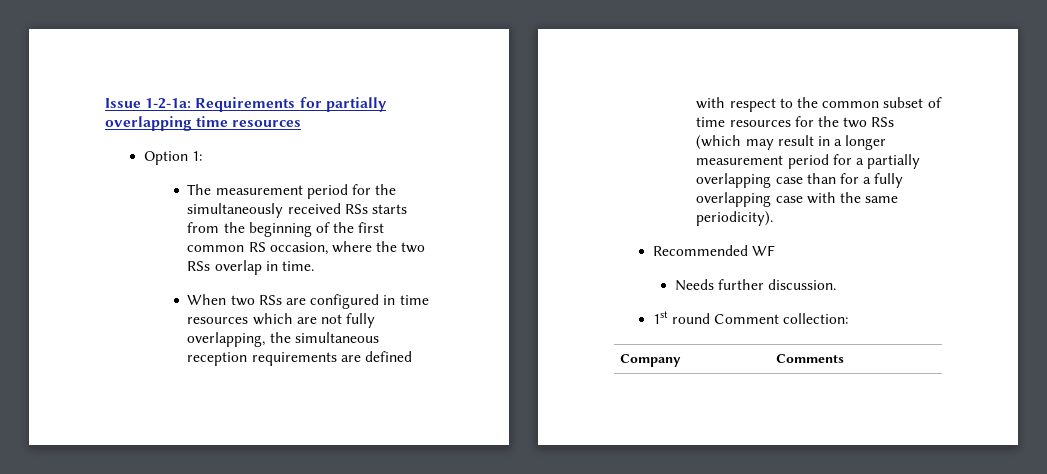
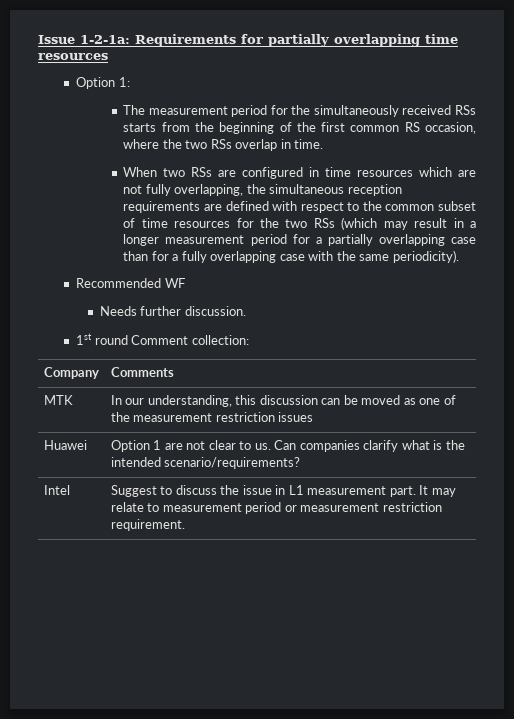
(845, 358) none -> [43,395,73,405] [110,395,456,407] [110,412,314,422] [43,440,87,450] [110,440,465,452] [110,457,301,469] [43,485,70,495] [110,485,456,497] [110,502,442,514] [110,519,185,531] // MTK | In our understanding, this discussion can be moved as one of the measurement restriction issues // Huawei | Option 1 are not clear to us. Can companies clarify what is the intended scenario/requirements? // Intel | Suggest to discuss the issue in L1 measurement part. It may relate to measurement period or measurement restriction requirement.

